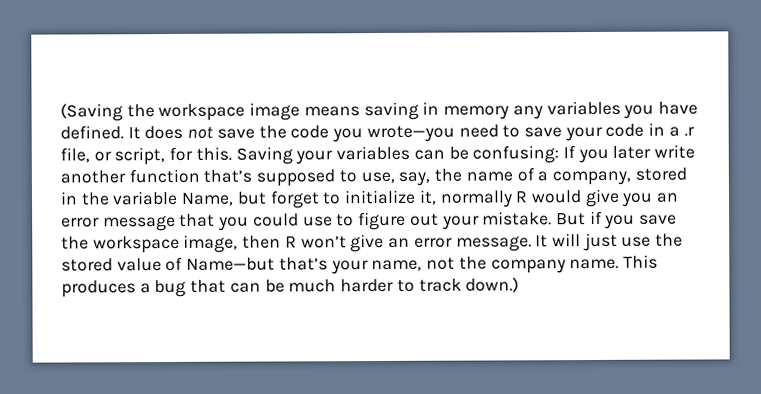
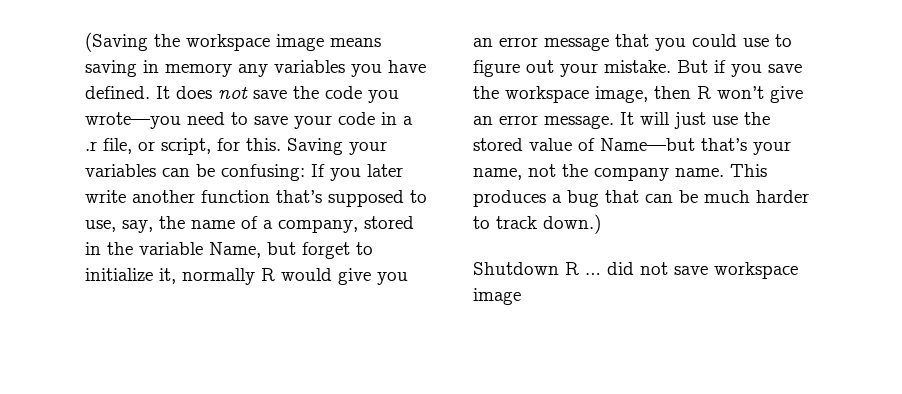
(520, 285) none -> [473,262,798,279] [473,288,521,305] // Shutdown R … did not save workspace image

